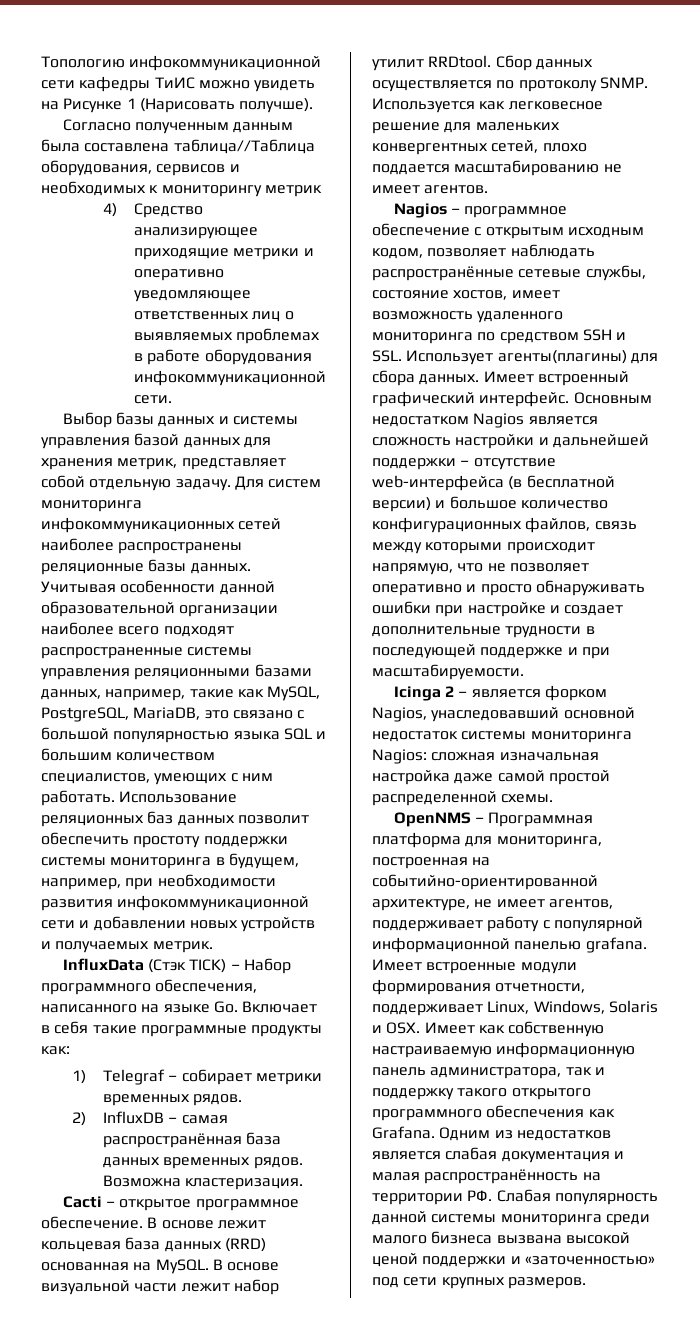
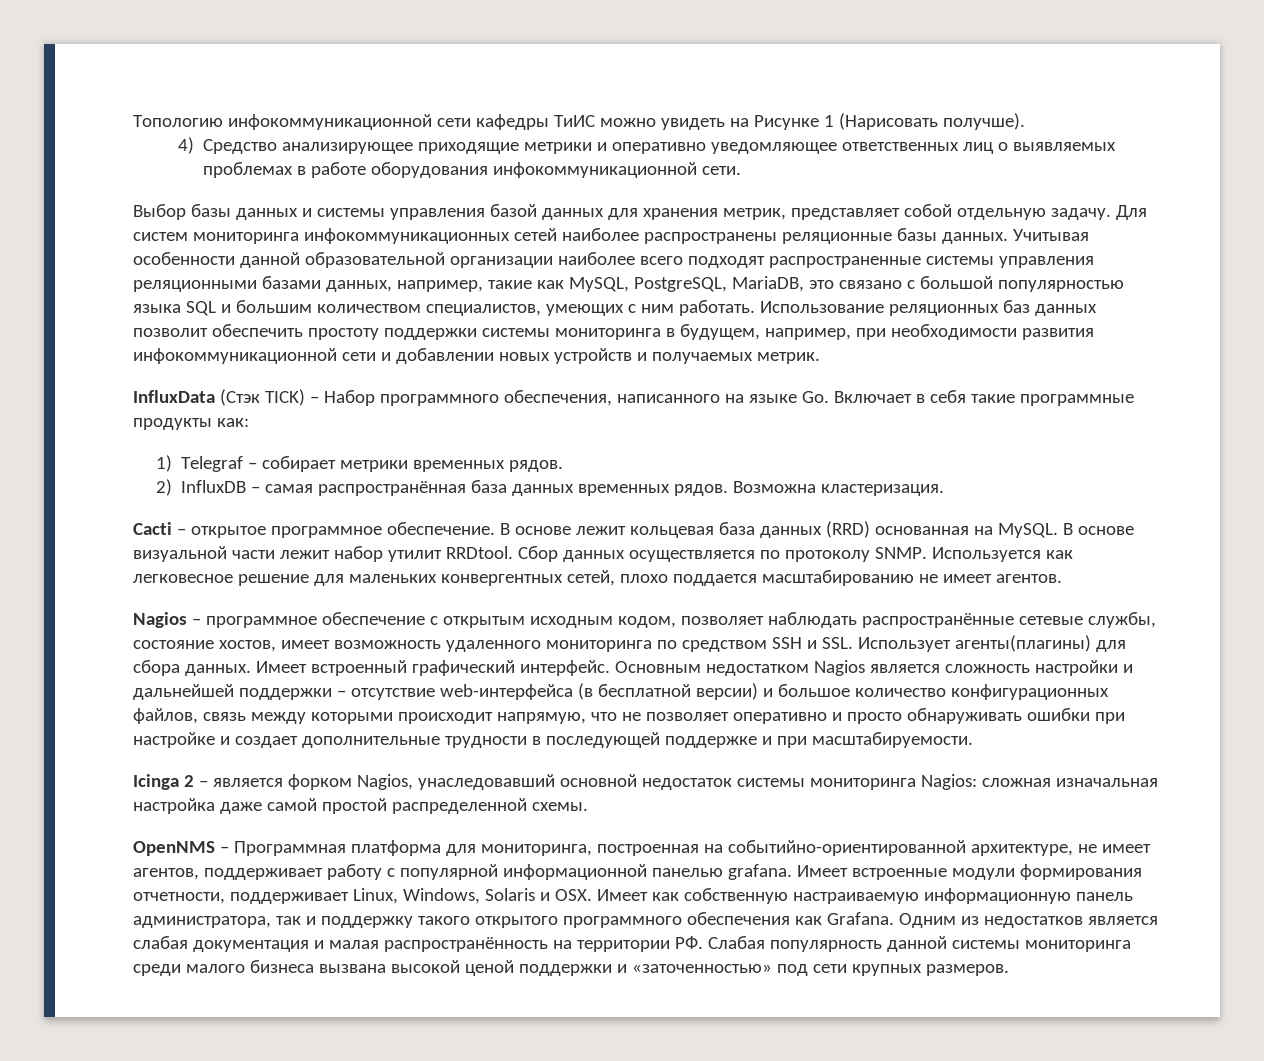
[62,119,294,134] [41,139,315,154] [41,160,240,176] [41,181,322,197] // Согласно полученным данным была составлена таблица//Таблица оборудования, сервисов и необходимых к мониторингу метрик -> (1025, 121) none

